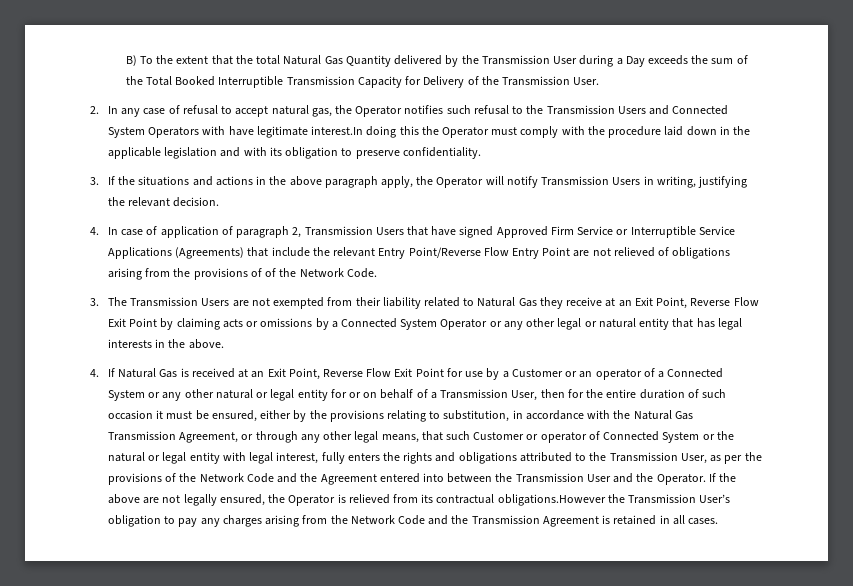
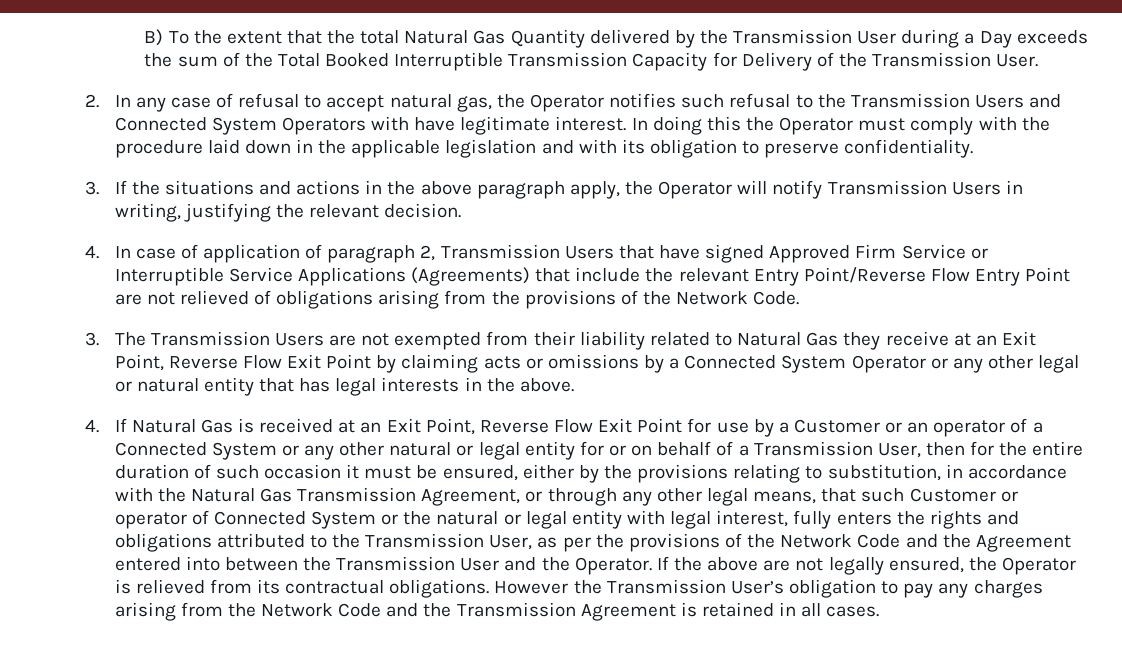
[311,126,364,135] interest.In -> [555,116,648,131] interest. In
[265,268,277,277] of -> (638, 297) none
[497,494,606,506] obligations.However -> [389,579,569,598] obligations. However

